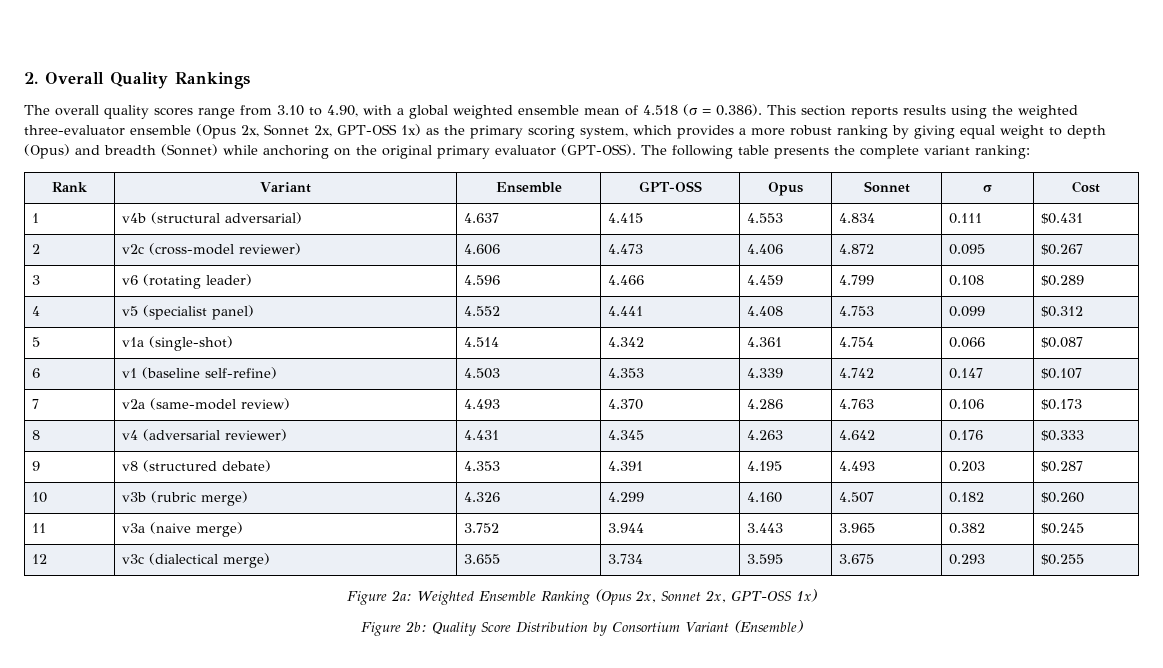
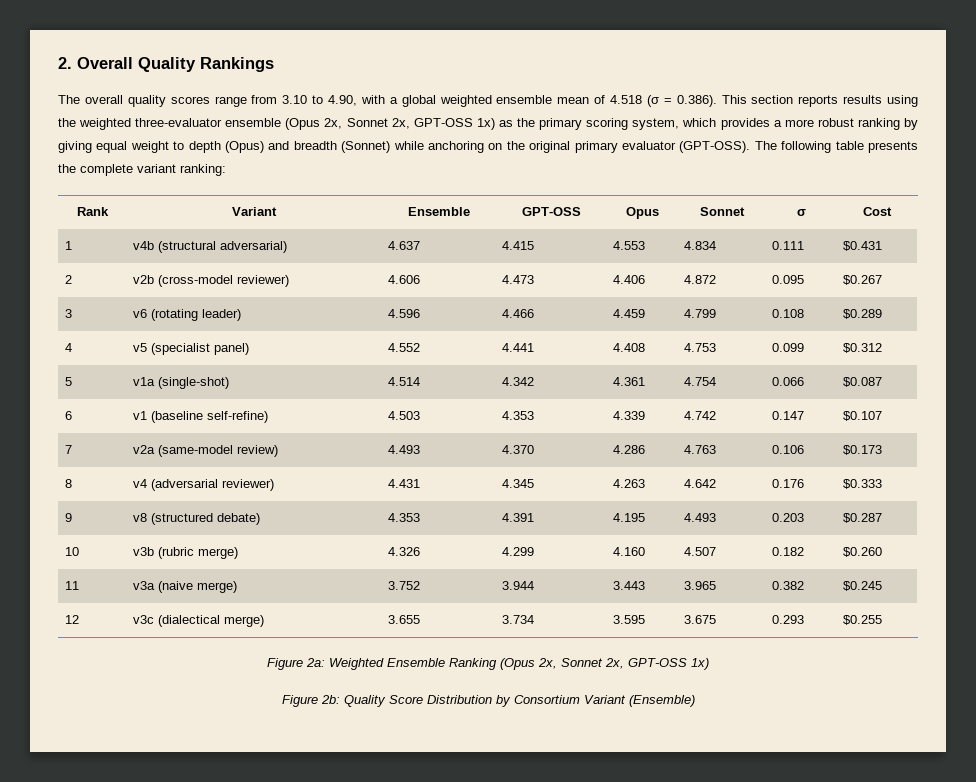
[122,244,145,254] v2c -> [133,275,155,284] v2b

